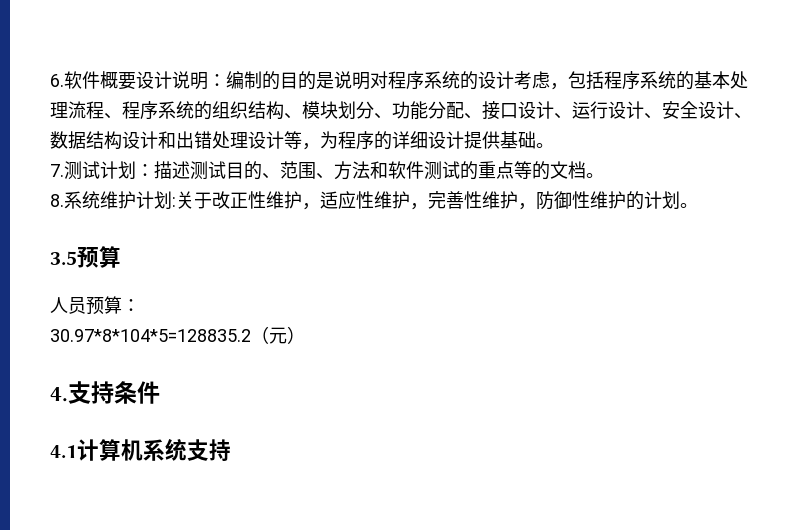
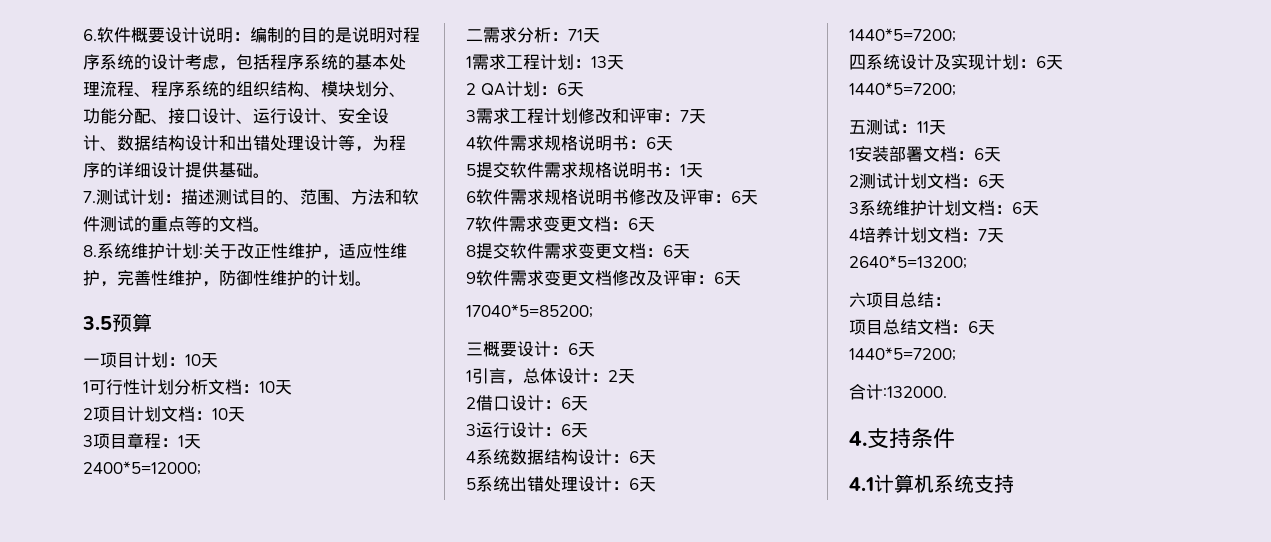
[50,296,140,315] [50,326,305,344] 人员预算： // 30.97*8*104*5=128835.2（元） -> [83,352,218,368] [83,379,292,395] [83,406,245,422] [83,433,201,449] [83,461,201,475] [466,27,600,43] [466,54,624,70] [466,81,584,97] [466,108,706,124] [466,135,673,151] [466,162,703,178] [466,189,758,205] [466,216,655,232] [466,243,690,259] [466,270,741,286] [466,304,593,318] [466,341,595,357] [466,368,635,385] [466,395,588,411] [466,422,588,438] [466,449,656,465] [466,476,656,492] [849,28,956,42] [849,54,1063,70] [849,82,956,96] [849,119,946,135] [849,146,1001,162] [849,173,1005,189] [849,200,1039,216] [849,227,1004,243] [849,255,967,269] [849,292,951,308] [849,319,995,335] [849,347,956,361] [849,384,947,400] 一项目计划：10天 // 1可行性计划分析文档：10天 // 2项目计划文档：10天 // 3项目章程：1天 // 2400*5=12000; // 二需求分析：71天 // 1需求工程计划：13天 // 2 QA计划：6天 // 3需求工程计划修改和评审：7天 // 4软件需求规格说明书：6天 // 5提交软件需求规格说明书：1天 // 6软件需求规格说明书修改及评审：6天 // 7软件需求变更文档：6天 // 8提交软件需求变更文档：6天 // 9软件需求变更文档修改及评审：6天 // 17040*5=85200; // 三概要设计：6天 // 1引言，总体设计：2天 // 2借口设计：6天 // 3运行设计：6天 // 4系统数据结构设计：6天 // 5系统出错处理设计：6天 // 1440*5=7200; // 四系统设计及实现计划：6天 // 1440*5=7200; // 五测试：11天 // 1安装部署文档：6天 // 2测试计划文档：6天 // 3系统维护计划文档：6天 // 4培养计划文档：7天 // 2640*5=13200; // 六项目总结： // 项目总结文档：6天 // 1440*5=7200; // 合计:132000.

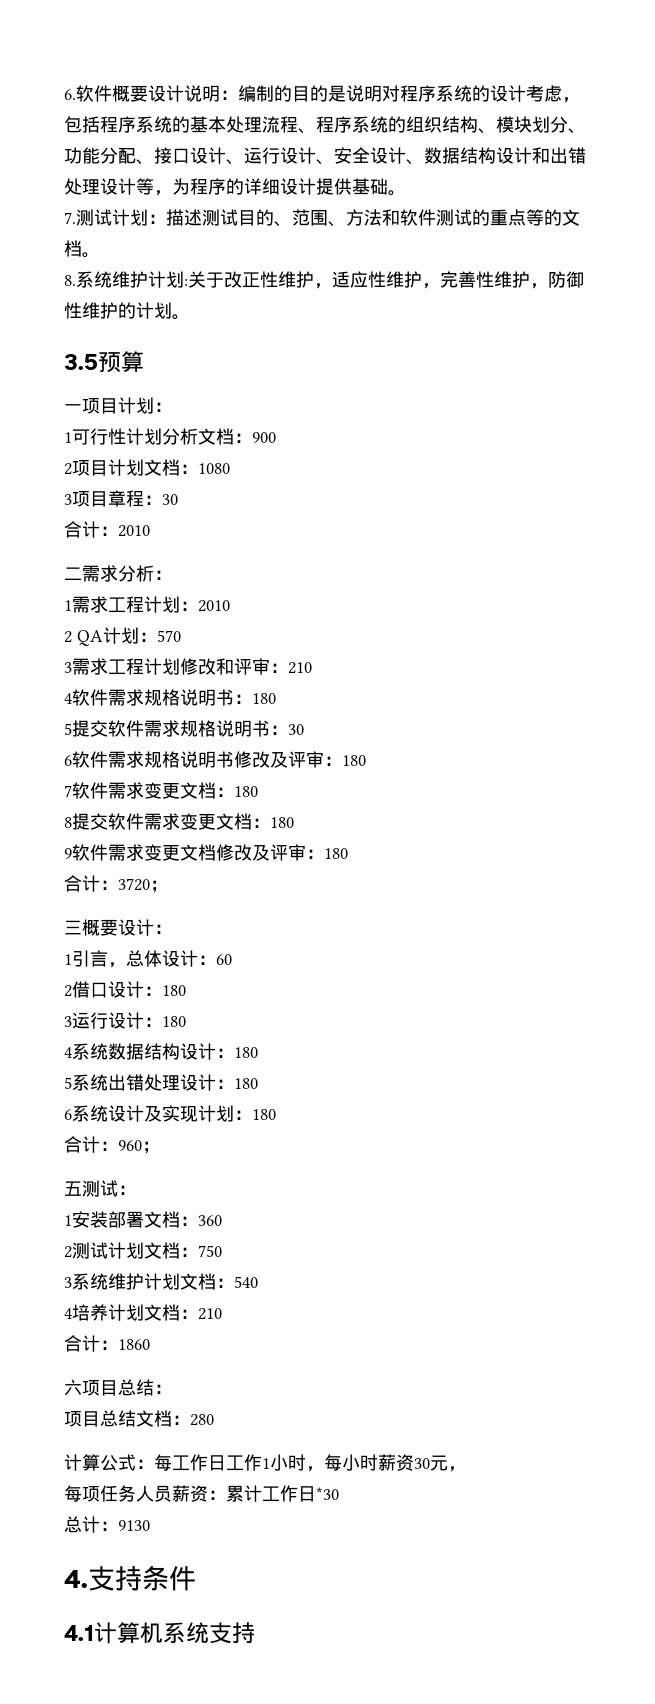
[185,353,218,368] 10天 -> (172, 407) none
[259,380,292,395] 10天 -> [252,432,276,443] 900
[212,407,245,422] 10天 -> [198,463,230,474] 1080
[178,434,201,449] [83,461,201,475] 1天 // 2400*5=12000; -> [162,494,178,505] [64,521,150,538] 30 // 合计：2010
[568,28,600,43] 71天 -> (172, 575) none
[591,55,624,70] 13天 -> [198,600,230,612] 2010
[556,82,584,97] 6天 -> [157,630,181,642] 570
[680,109,706,124] 7天 -> [288,662,312,674] 210
[646,136,673,151] 6天 -> [252,693,276,704] 180
[680,163,703,178] 1天 -> [288,724,304,735] 30
[731,190,758,205] 6天 -> [342,755,366,766] 180
[628,217,655,232] 6天 -> [234,786,258,797] 180
[663,244,690,259] 6天 -> [270,817,294,828] 180
[714,271,741,286] [466,304,593,318] 6天 // 17040*5=85200; -> [324,848,348,859] [64,875,168,893] 180 // 合计：3720；
[568,342,595,357] 6天 -> (172, 929) none
[608,369,635,384] 2天 -> [216,954,232,965] 60
[561,396,588,411] 6天 -> [162,985,186,996] 180
[561,423,588,438] 6天 -> [162,1016,186,1027] 180
[629,450,656,465] 6天 -> [234,1047,258,1058] 180
[629,477,656,492] [849,28,956,42] [849,54,866,70] 6天 // 1440*5=7200; // 四 -> [234,1078,258,1089] [64,1109,72,1120] 180 // 6
[1036,55,1063,70] [849,82,956,96] 6天 // 1440*5=7200; -> [252,1109,276,1120] [64,1136,160,1154] 180 // 合计：960；
[917,120,946,135] 11天 -> (136, 1190) none
[974,147,1001,162] 6天 -> [198,1215,222,1226] 360
[978,174,1005,189] 6天 -> [198,1245,222,1257] 750
[1012,201,1039,216] 6天 -> [234,1276,258,1288] 540
[978,228,1004,243] [849,255,967,269] 7天 // 2640*5=13200; -> [198,1308,222,1320] [64,1335,150,1352] 210 // 合计：1860
[968,320,995,335] [849,347,956,361] [849,384,947,400] 6天 // 1440*5=7200; // 合计:132000. -> [190,1414,214,1426] [64,1454,466,1472] [64,1485,339,1502] [64,1516,150,1533] 280 // 计算公式：每工作日工作1小时，每小时薪资30元， // 每项任务人员薪资：累计工作日*30 // 总计：9130

